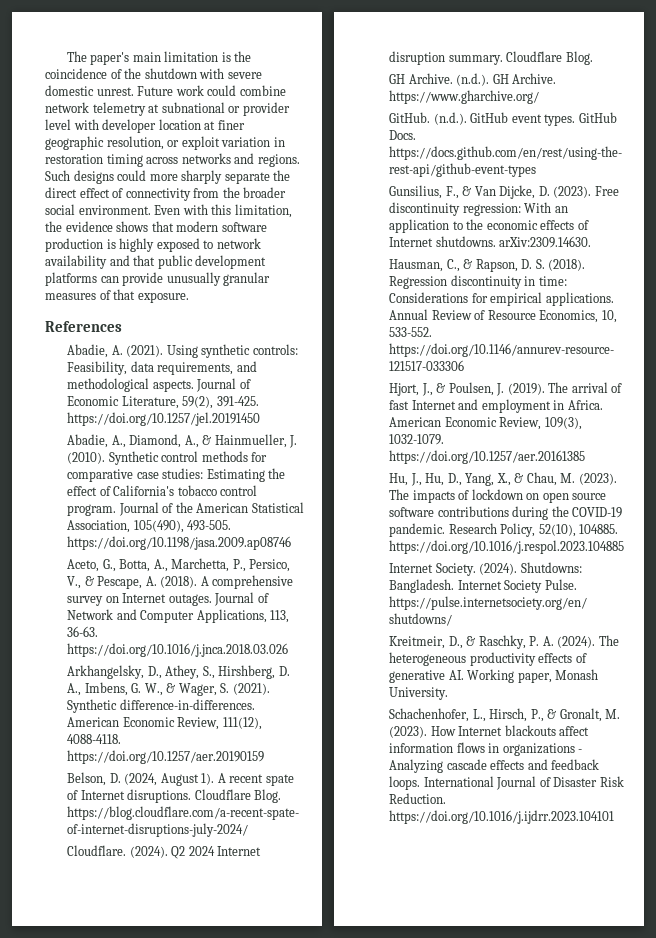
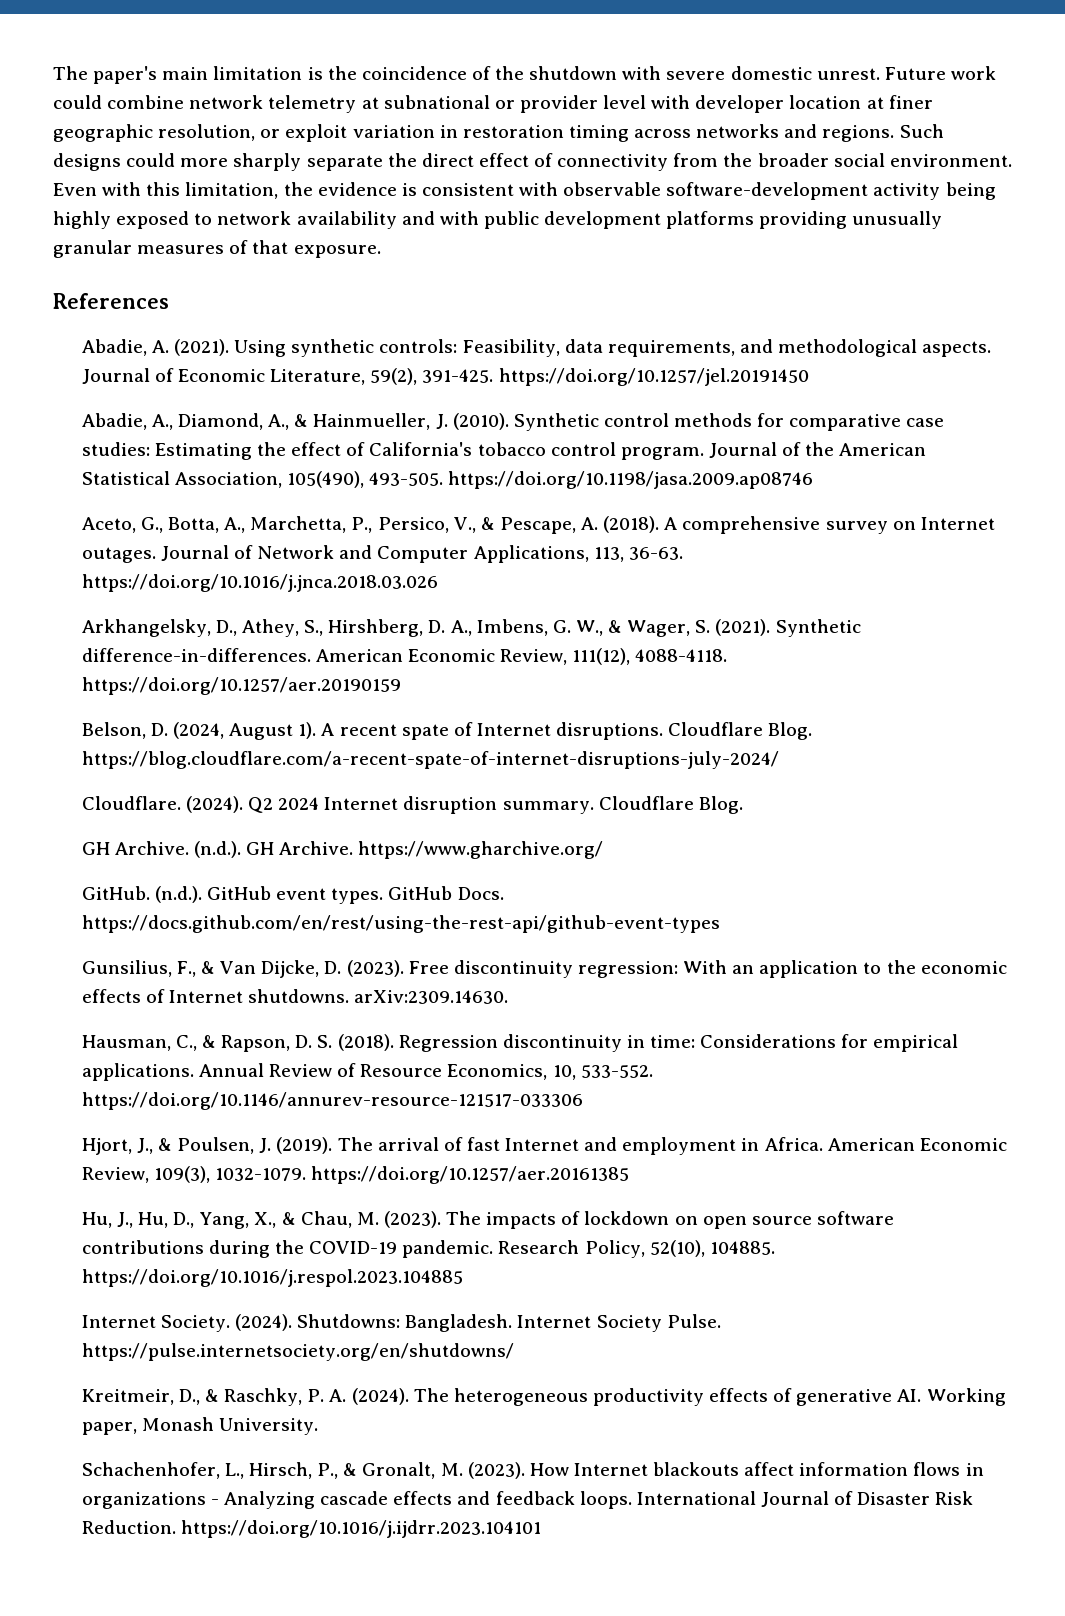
[116,221,267,232] [45,238,116,252] shows that modern software production is -> [401,182,996,200] is consistent with observable software-development activity being
[133,255,156,266] that -> [439,211,479,225] with
[100,272,164,286] can provide -> [759,211,848,229] providing

